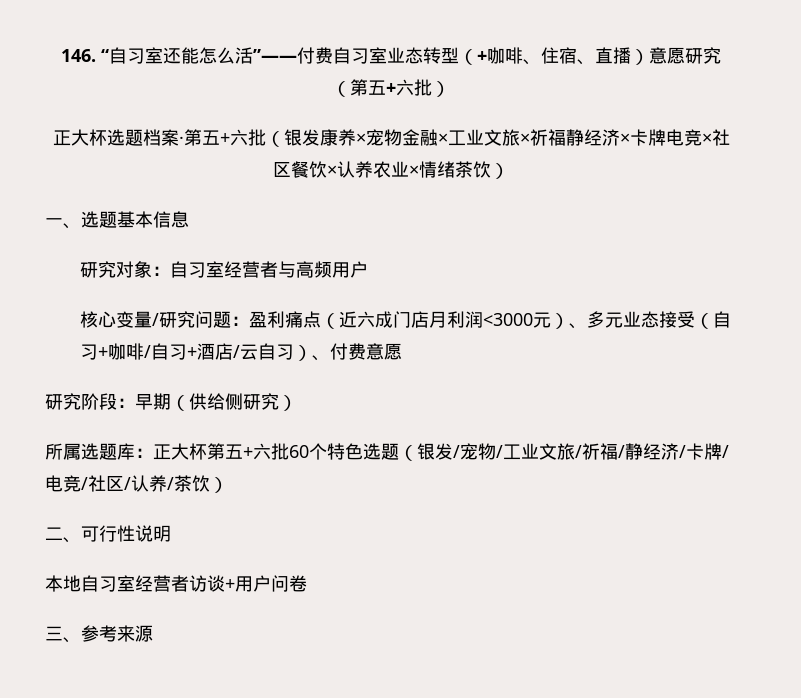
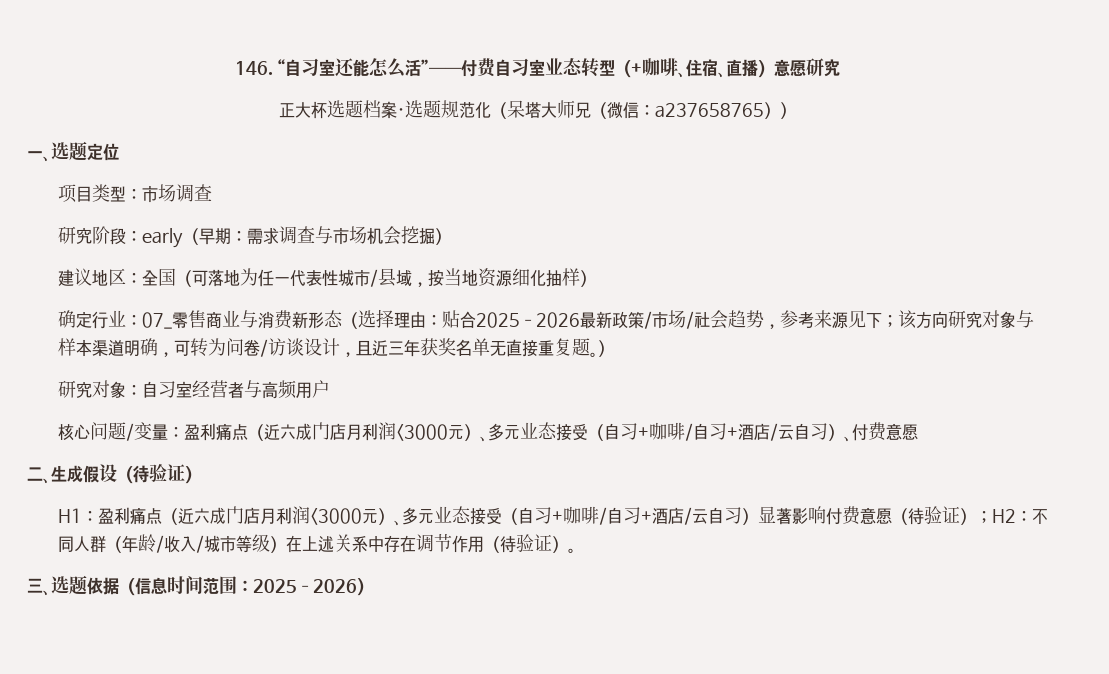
[332,79,450,97] （第五+六批） -> (841, 68) none
[183,129,730,147] [273,161,509,179] [45,211,189,229] 第五+六批（银发康养×宠物金融×工业文旅×祈福静经济×卡牌电竞×社区餐饮×认养农业×情绪茶饮） // 一、选题基本信息 -> [405,100,796,119] [27,141,119,162] [57,184,212,203] [57,226,451,248] [57,268,596,287] [57,309,1034,329] [57,338,614,357] 选题规范化（呆塔大师兄（微信：a237658765）） // 一、选题定位 // 项目类型：市场调查 // 研究阶段：early（早期：需求调查与市场机会挖掘） // 建议地区：全国（可落地为任一代表性城市/县域，按当地资源细化抽样） // 确定行业：07_零售商业与消费新形态（选择理由：贴合2025–2026最新政策/市场/社会趋势，参考来源见下；该方向研究对象与样本渠道明确，可转为问卷/访谈设计，且近三年获奖名单无直接重复题。）
[116,311,232,328] 变量/研究问题 -> [89,422,168,441] 问题/变量
[45,393,297,411] [45,443,729,461] [45,475,228,493] [45,525,171,543] [45,575,307,592] [45,625,153,643] 研究阶段：早期（供给侧研究） // 所属选题库：正大杯第五+六批60个特色选题（银发/宠物/工业文旅/祈福/静经济/卡牌/电竞/社区/认养/茶饮） // 二、可行性说明 // 本地自习室经营者访谈+用户问卷 // 三、参考来源 -> [27,464,201,484] [57,506,1048,526] [57,534,576,553] [27,575,373,596] 二、生成假设（待验证） // H1：盈利痛点（近六成门店月利润<3000元）、多元业态接受（自习+咖啡/自习+酒店/云自习）显著影响付费意愿（待验证）；H2：不同人群（年龄/收入/城市等级）在上述关系中存在调节作用（待验证）。 // 三、选题依据（信息时间范围：2025–2026）

